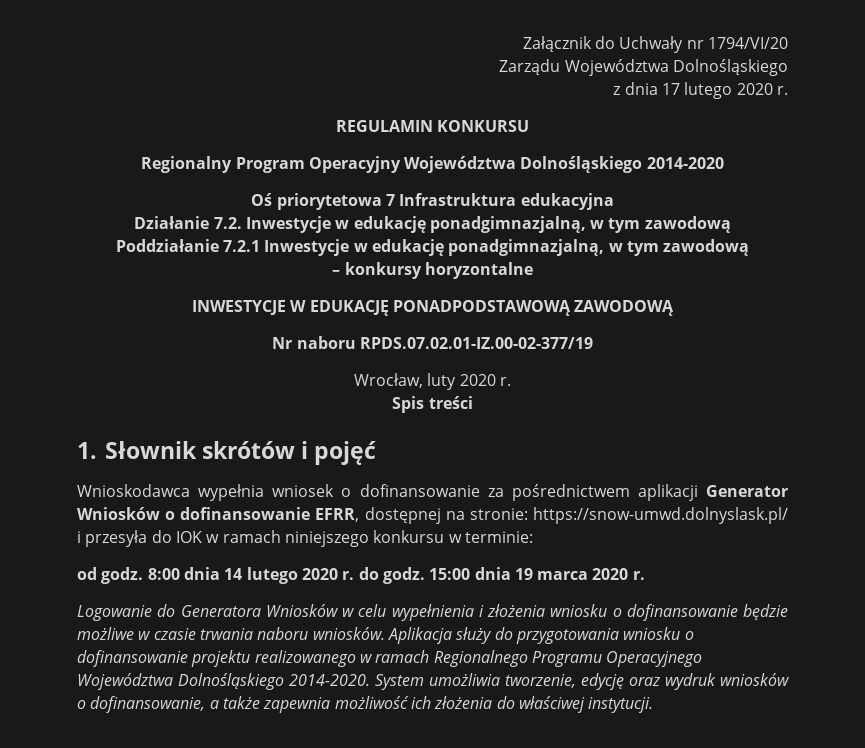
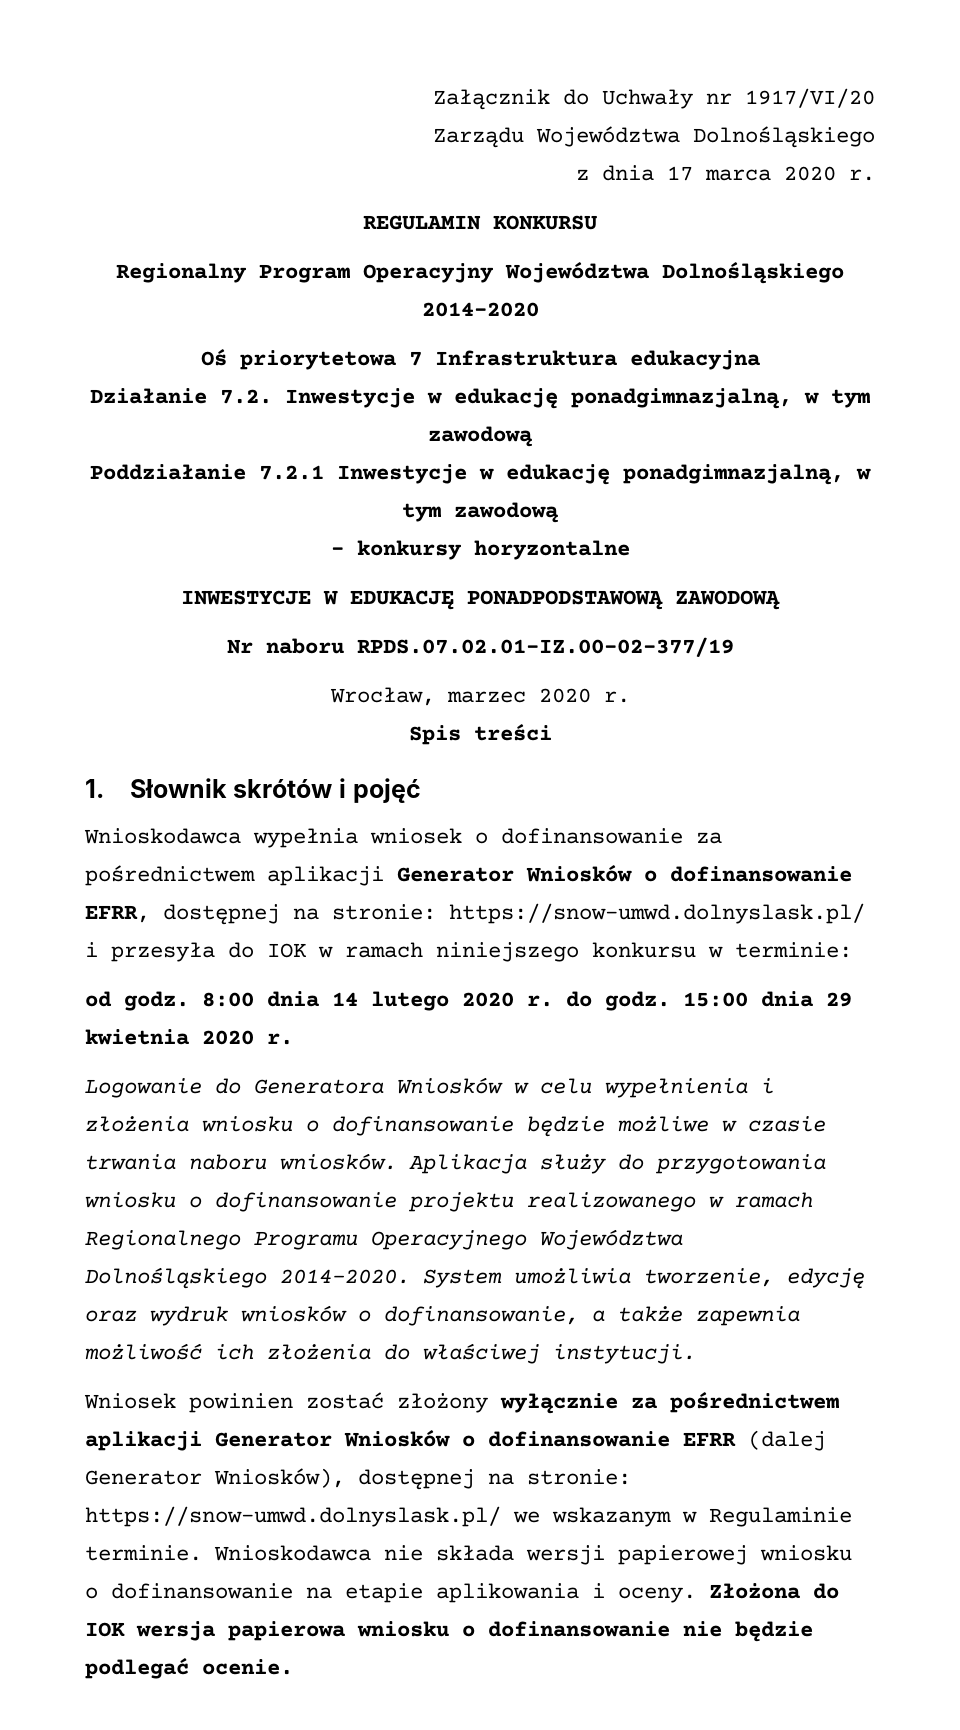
[708,37,789,49] 1794/VI/20 -> [745,88,875,108] 1917/VI/20
[684,82,733,99] lutego -> [705,169,771,181] marca
[427,373,457,390] luty -> [446,691,526,703] marzec
[514,568,589,580] 19 marca -> [826,992,852,1007] [85,1029,189,1045] 29 kwietnia
(654, 705) none -> [84,1391,839,1414] [85,1429,826,1451] [85,1468,631,1490] [85,1506,852,1527] [85,1545,852,1565] [85,1583,839,1603] [85,1621,813,1642] [85,1657,293,1679] // Wniosek powinien zostać złożony wyłącznie za pośrednictwem aplikacji Generator Wniosków o dofinansowanie EFRR (dalej Generator Wniosków), dostępnej na stronie: https://snow-umwd.dolnyslask.pl/ we wskazanym w Regulaminie terminie. Wnioskodawca nie składa wersji papierowej wniosku o dofinansowanie na etapie aplikowania i oceny. Złożona do IOK wersja papierowa wniosku o dofinansowanie nie będzie podlegać ocenie.

